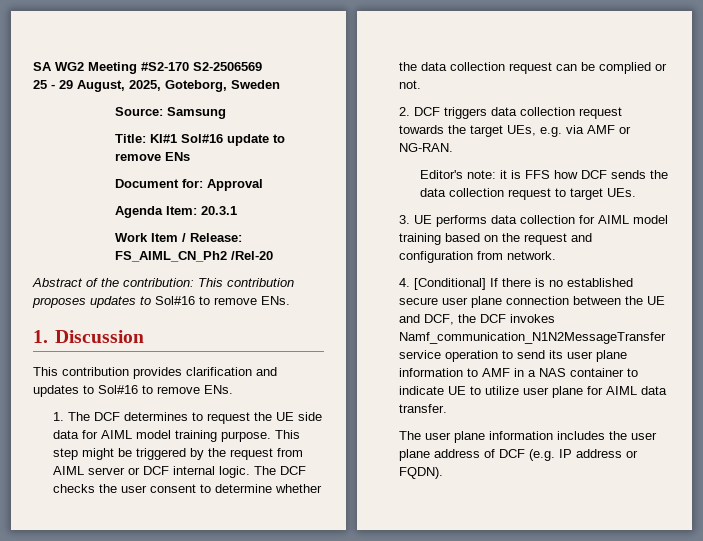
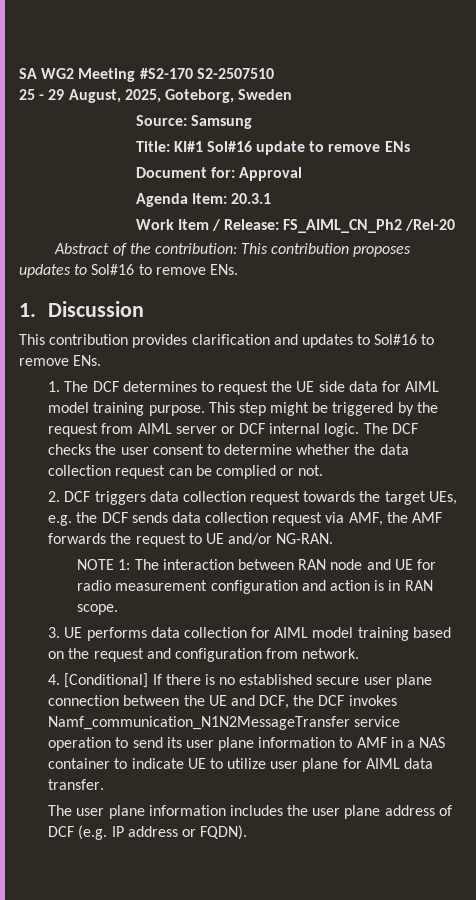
[193,62,262,71] S2-2506569 -> [196,68,274,79] S2-2507510
[566,125,632,134] [399,143,454,152] [419,170,578,179] via AMF or NG-RAN. // Editor's note: it is FFS how -> [76,512,98,523] the
[649,170,668,179] [419,188,636,200] the data collection request to target UEs. -> [171,512,442,526] [48,533,334,547] [77,559,436,570] [77,580,433,594] [77,604,119,615] data collection request via AMF, the AMF forwards the request to UE and/or NG-RAN. // NOTE 1: The interaction between RAN node and UE for radio measurement configuration and action is in RAN scope.

